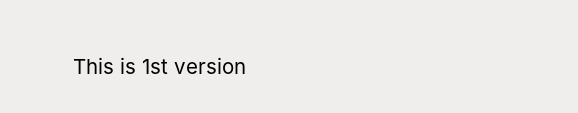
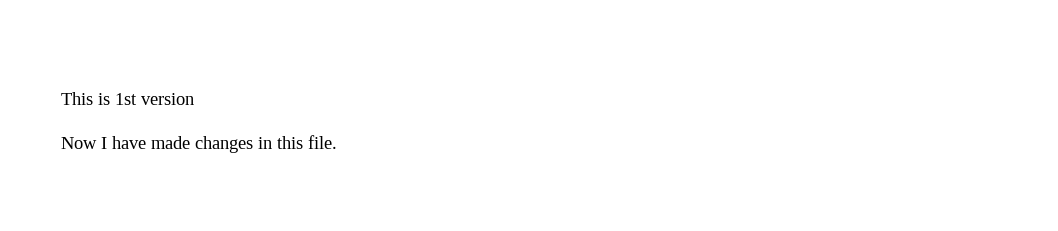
(246, 65) none -> [61,135,337,153] // Now I have made changes in this file.

